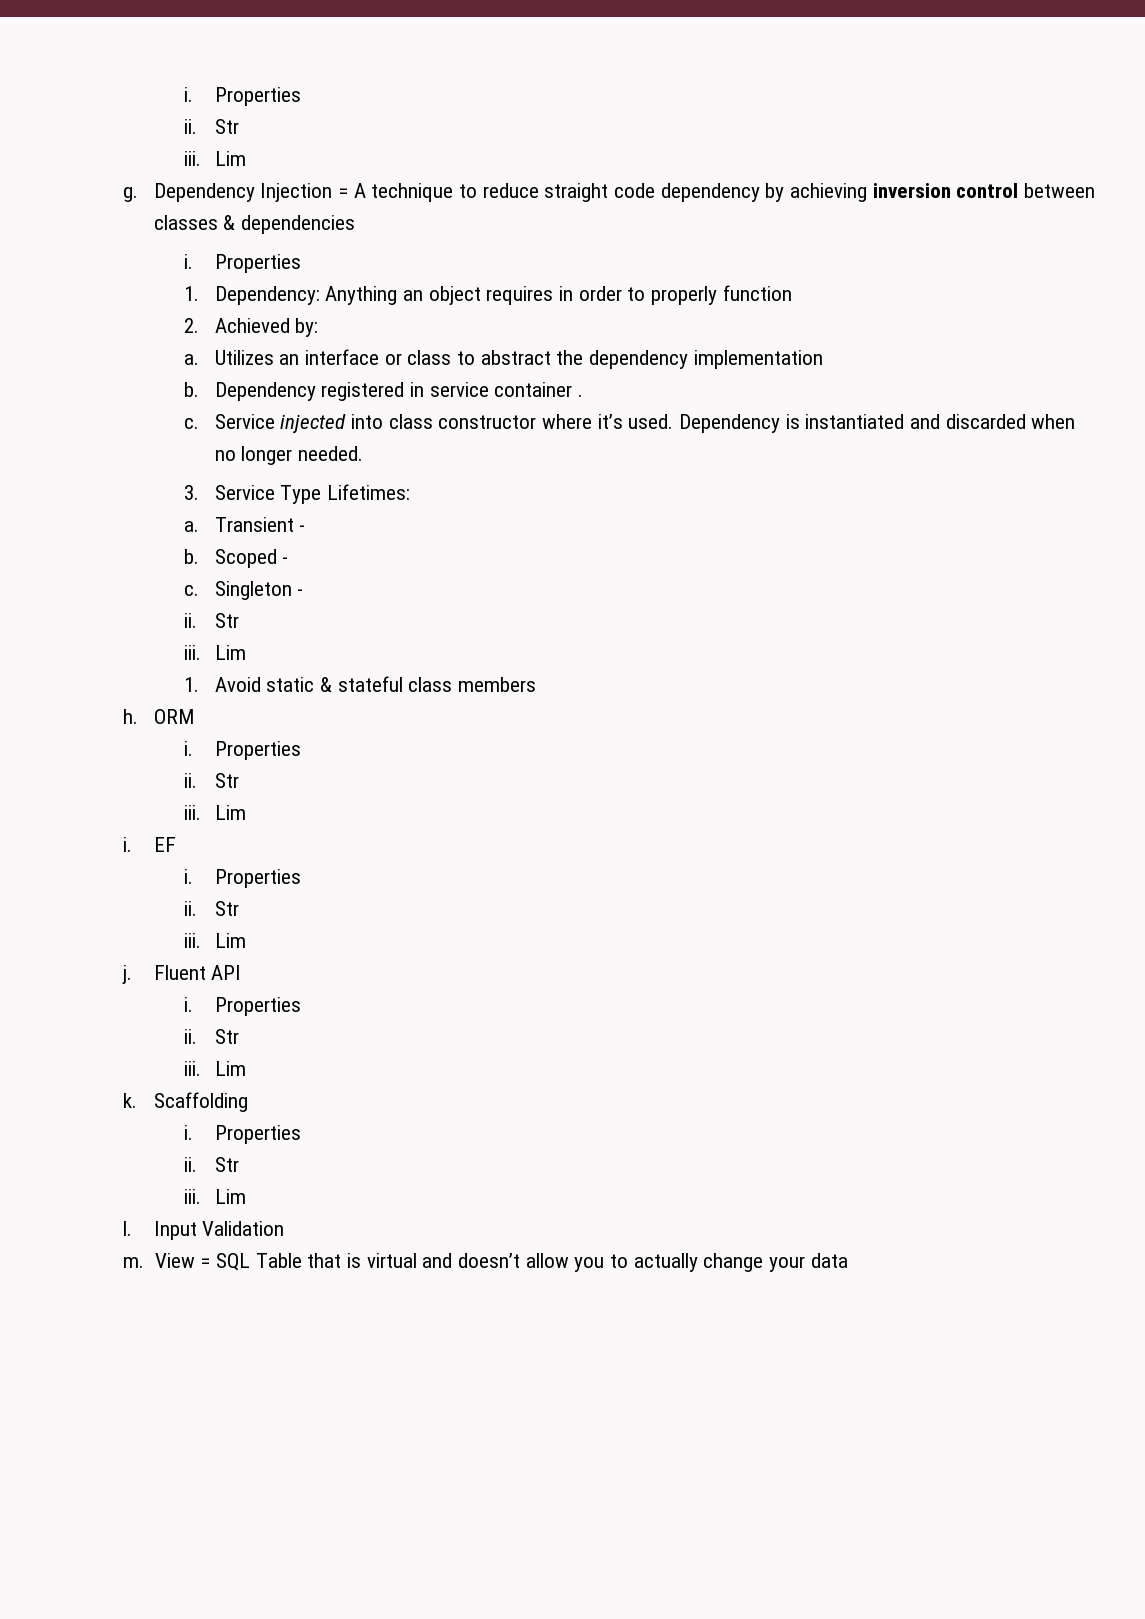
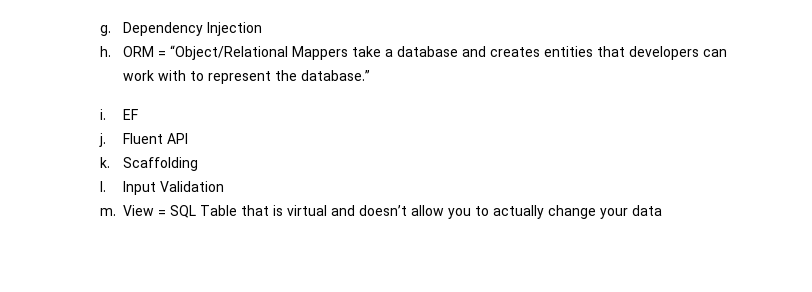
[184,87,301,106] [184,119,239,134] [184,151,246,166] [123,183,1095,202] [153,215,355,234] [184,254,301,273] [184,285,792,305] [184,318,319,337] [184,349,823,369] [184,382,583,401] [184,414,1076,433] [214,446,363,465] [184,484,410,504] [184,517,306,532] [184,549,289,568] [184,581,304,600] [184,613,239,628] [184,645,246,660] [184,676,536,692] [123,709,194,724] [184,741,301,760] [184,773,239,788] [184,805,246,820] [123,837,176,852] [184,869,301,888] [184,901,239,916] [184,933,246,948] [122,965,242,984] [184,997,301,1016] [184,1029,239,1044] [184,1061,246,1076] [123,1092,248,1112] [184,1125,301,1144] [184,1157,239,1172] [184,1189,246,1204] i. Properties // ii. Str // iii. Lim // g. Dependency Injection = A technique to reduce straight code dependency by achieving inversion control between classes & dependencies // i. Properties // 1. Dependency: Anything an object requires in order to properly function // 2. Achieved by: // a. Utilizes an interface or class to abstract the dependency implementation // b. Dependency registered in service container . // c. Service injected into class constructor where it’s used. Dependency is instantiated and discarded when no longer needed. // 3. Service Type Lifetimes: // a. Transient - // b. Scoped - // c. Singleton - // ii. Str // iii. Lim // 1. Avoid static & stateful class members // h. ORM // i. Properties // ii. Str // iii. Lim // i. EF // i. Properties // ii. Str // iii. Lim // j. Fluent API // i. Properties // ii. Str // iii. Lim // k. Scaffolding // i. Properties // ii. Str // iii. Lim -> [100,22,262,36] [100,45,727,60] [122,70,370,84] [100,109,138,120] [99,133,188,147] [100,157,198,171] g. Dependency Injection // h. ORM = “Object/Relational Mappers take a database and creates entities that developers can work with to represent the database.” // i. EF // j. Fluent API // k. Scaffolding

